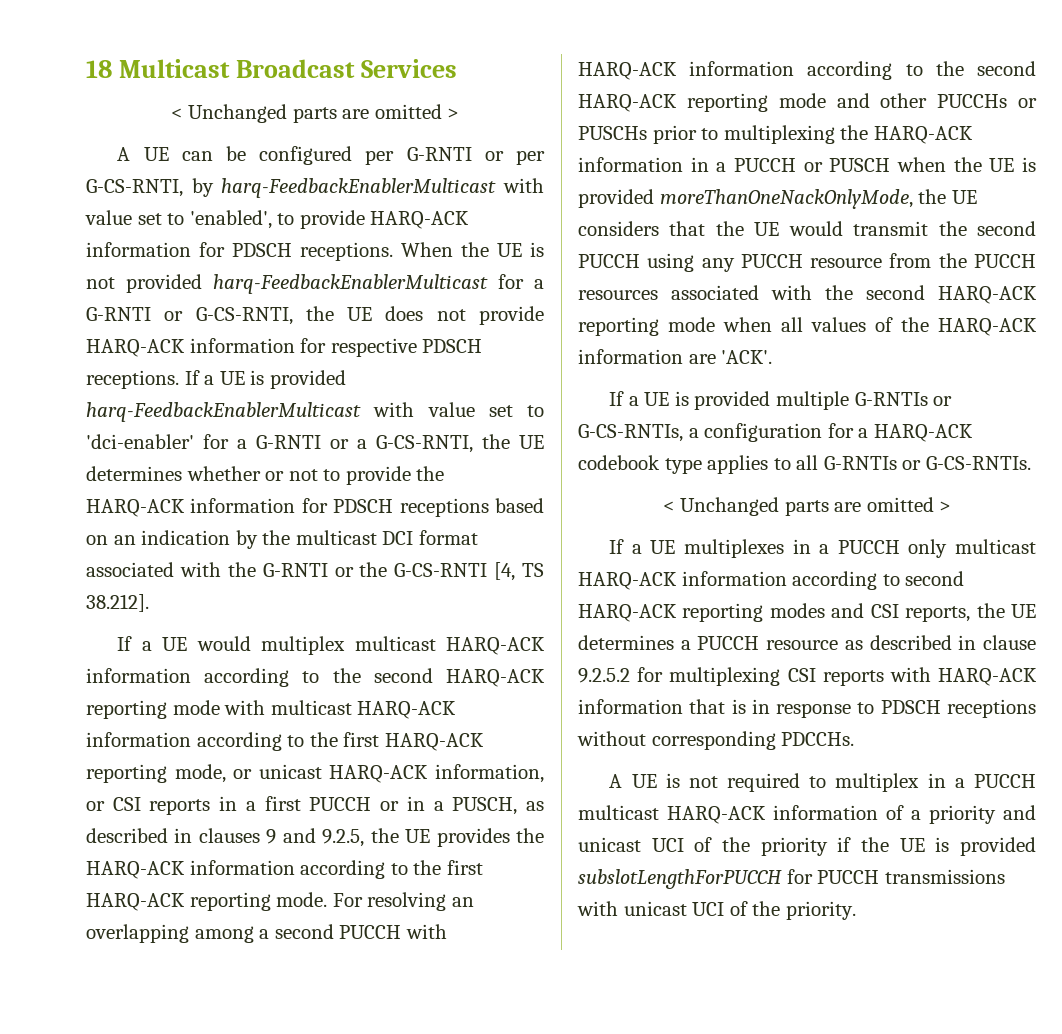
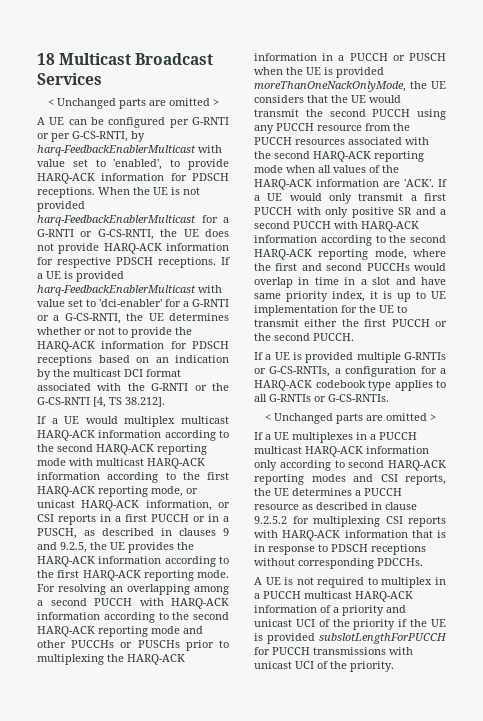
(773, 357) none -> [438,179,447,187] [254,193,446,204] [254,207,446,218] [254,221,419,232] [254,235,446,246] [254,249,446,260] [254,263,446,271] [254,277,446,288] [254,291,446,302] [254,305,407,316] [254,319,447,327] [254,333,354,341] If a UE would only transmit a first PUCCH with only positive SR and a second PUCCH with HARQ-ACK information according to the second HARQ-ACK reporting mode, where the first and second PUCCHs would overlap in time in a slot and have same priority index, it is up to UE implementation for the UE to transmit either the first PUCCH or the second PUCCH.
[908,539,1036,558] [578,571,787,590] only multicast HARQ-ACK information -> [254,446,429,457] [254,460,277,471] multicast HARQ-ACK information only

